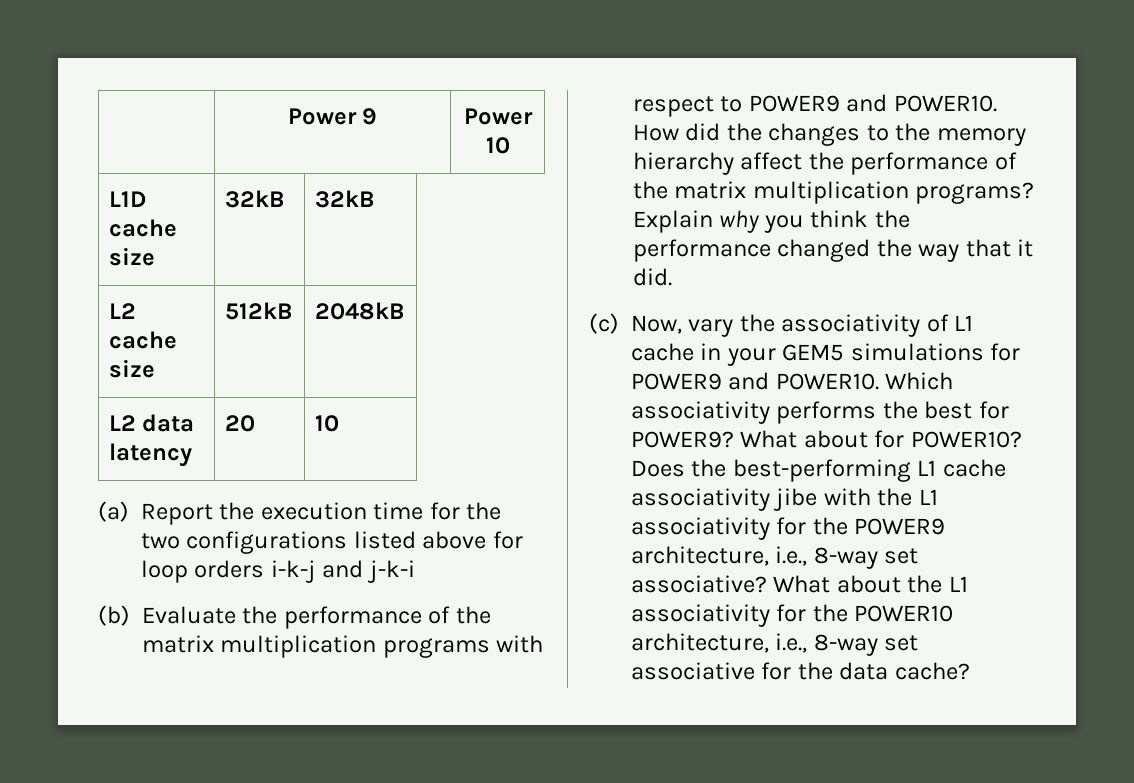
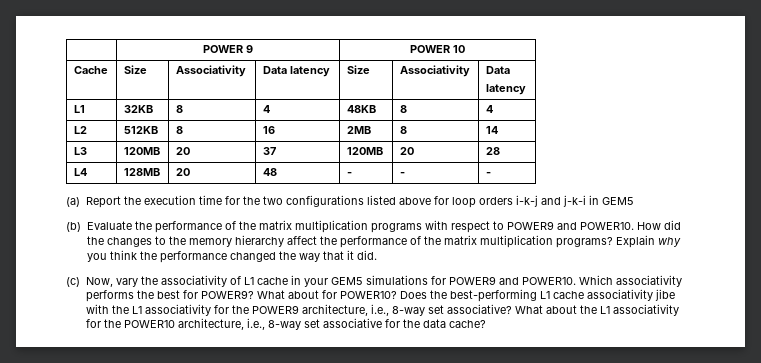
[287,108,357,125] | Power -> [203,45,243,53] | POWER
[463,108,533,125] [485,137,510,154] [108,191,146,207] [108,219,177,237] [108,247,155,266] [224,190,285,208] [314,190,375,208] [108,303,136,319] [108,331,177,349] [108,359,155,378] [224,302,293,320] [314,302,405,320] [108,414,195,432] [108,443,192,467] [224,415,255,432] [314,415,339,432] Power 10 // L1D cache size | 32kB | 32kB // L2 cache size | 512kB | 2048kB // L2 data latency | 20 | 10 -> [410,45,465,53] [73,66,108,74] [123,65,147,74] [175,65,246,77] [262,66,330,77] [346,65,370,74] [399,65,470,77] [485,66,510,74] [485,84,526,95] [73,105,85,113] [123,105,153,113] [175,105,183,113] [262,105,270,113] [346,105,376,113] [399,105,407,113] [485,105,493,113] [73,126,87,134] [123,126,158,134] [175,126,183,134] [262,126,275,134] [346,126,371,134] [399,126,407,134] [485,126,498,134] [73,147,87,155] [123,147,160,155] [175,147,190,155] [262,147,276,155] [346,147,383,155] [399,147,414,155] [485,147,500,155] [73,168,87,176] [123,168,160,176] [175,168,190,176] [262,168,277,176] [346,172,352,176] [399,172,405,176] [485,172,491,176] POWER 10 // Cache | Size | Associativity | Data latency | Size | Associativity | Data // latency // L1 | 32KB | 8 | 4 | 48KB | 8 | 4 // L2 | 512KB | 8 | 16 | 2MB | 8 | 14 // L3 | 120MB | 20 | 37 | 120MB | 20 | 28 // L4 | 128MB | 20 | 48 | - | - | -
(415, 571) none -> [588,195,634,205] in GEM5

